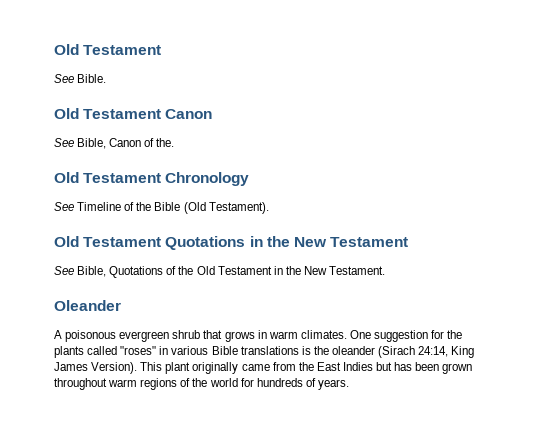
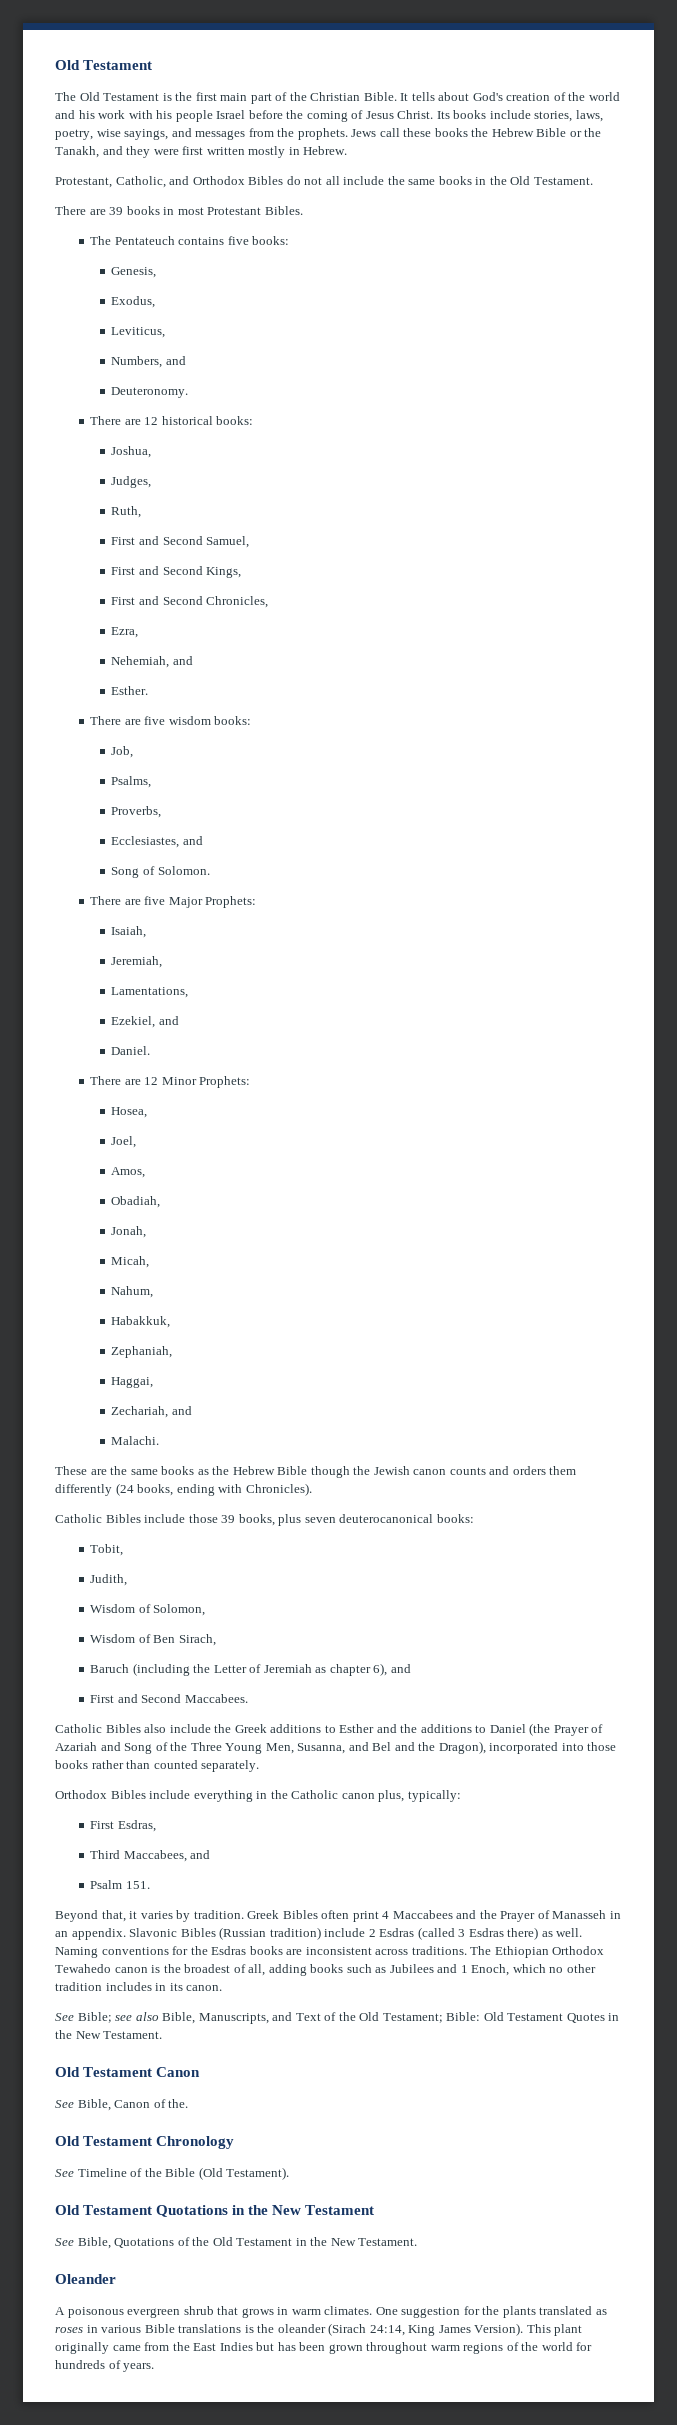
[54,74,107,83] See Bible. -> [55,92,620,104] [55,110,603,122] [55,128,602,140] [55,146,348,158] [55,176,593,188] [55,206,303,215] [90,236,290,245] [111,267,157,278] [111,296,156,308] [111,327,166,338] [111,356,186,368] [111,387,189,398] [90,416,254,425] [111,446,152,458] [111,476,152,488] [111,506,142,518] [111,536,250,548] [111,566,242,578] [111,596,269,608] [111,627,139,638] [111,656,193,668] [111,686,149,695] [90,716,252,725] [111,746,134,758] [111,776,152,788] [111,806,162,818] [111,836,203,848] [111,866,210,878] [90,896,257,908] [111,926,147,938] [111,956,163,968] [111,987,189,998] [111,1016,179,1028] [111,1046,151,1055] [90,1076,251,1088] [111,1107,148,1118] [111,1136,137,1148] [111,1167,146,1178] [111,1196,161,1208] [111,1226,147,1238] [111,1256,150,1268] [111,1286,154,1298] [111,1316,171,1328] [111,1346,173,1358] [111,1377,154,1388] [111,1406,192,1418] [111,1436,160,1445] [55,1466,577,1478] [55,1483,312,1496] [55,1514,474,1526] [90,1544,124,1556] [90,1574,128,1586] [90,1604,206,1616] [90,1634,216,1646] [90,1663,411,1676] [90,1694,248,1703] [55,1723,604,1736] [55,1741,617,1754] [55,1760,260,1772] [55,1790,461,1802] [90,1820,156,1832] [90,1850,211,1862] [90,1880,150,1889] [55,1910,621,1922] [55,1927,583,1940] [55,1946,605,1958] [55,1964,596,1976] [55,1982,223,1991] [55,2012,620,2024] [55,2030,163,2039] The Old Testament is the first main part of the Christian Bible. It tells about God's creation of the world and his work with his people Israel before the coming of Jesus Christ. Its books include stories, laws, poetry, wise sayings, and messages from the prophets. Jews call these books the Hebrew Bible or the Tanakh, and they were first written mostly in Hebrew. // Protestant, Catholic, and Orthodox Bibles do not all include the same books in the Old Testament. // There are 39 books in most Protestant Bibles. // The Pentateuch contains five books: // Genesis, // Exodus, // Leviticus, // Numbers, and // Deuteronomy. // There are 12 historical books: // Joshua, // Judges, // Ruth, // First and Second Samuel, // First and Second Kings, // First and Second Chronicles, // Ezra, // Nehemiah, and // Esther. // There are five wisdom books: // Job, // Psalms, // Proverbs, // Ecclesiastes, and // Song of Solomon. // There are five Major Prophets: // Isaiah, // Jeremiah, // Lamentations, // Ezekiel, and // Daniel. // There are 12 Minor Prophets: // Hosea, // Joel, // Amos, // Obadiah, // Jonah, // Micah, // Nahum, // Habakkuk, // Zephaniah, // Haggai, // Zechariah, and // Malachi. // These are the same books as the Hebrew Bible though the Jewish canon counts and orders them differently (24 books, ending with Chronicles). // Catholic Bibles include those 39 books, plus seven deuterocanonical books: // Tobit, // Judith, // Wisdom of Solomon, // Wisdom of Ben Sirach, // Baruch (including the Letter of Jeremiah as chapter 6), and // First and Second Maccabees. // Catholic Bibles also include the Greek additions to Esther and the additions to Daniel (the Prayer of Azariah and Song of the Three Young Men, Susanna, and Bel and the Dragon), incorporated into those books rather than counted separately. // Orthodox Bibles include everything in the Catholic canon plus, typically: // First Esdras, // Third Maccabees, and // Psalm 151. // Beyond that, it varies by tradition. Greek Bibles often print 4 Maccabees and the Prayer of Manasseh in an appendix. Slavonic Bibles (Russian tradition) include 2 Esdras (called 3 Esdras there) as well. Naming conventions for the Esdras books are inconsistent across traditions. The Ethiopian Orthodox Tewahedo canon is the broadest of all, adding books such as Jubilees and 1 Enoch, which no other tradition includes in its canon. // See Bible; see also Bible, Manuscripts, and Text of the Old Testament; Bible: Old Testament Quotes in the New Testament.
[87,346,157,355] called "roses" -> [539,2306,607,2315] [55,2327,83,2333] translated as roses

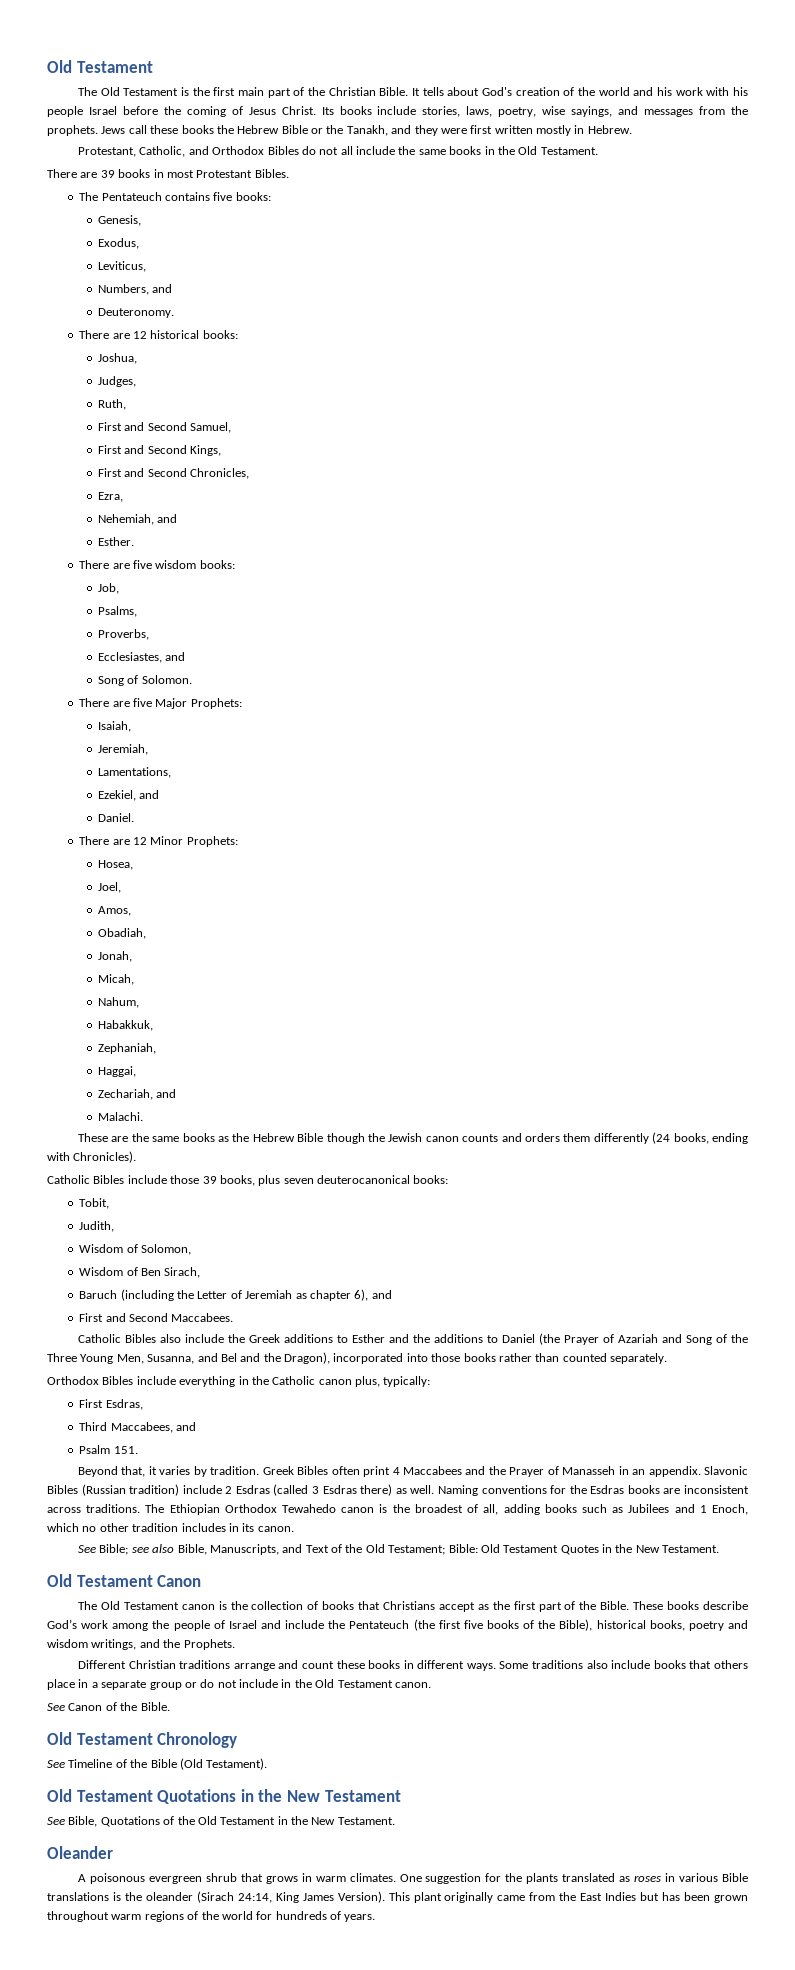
[55,2099,111,2111] // See Bible, -> [78,1601,749,1612] [47,1619,748,1631] [47,1639,235,1650] [78,1660,749,1671] [47,1679,431,1690] [47,1703,65,1711] // The Old Testament canon is the collection of books that Christians accept as the first part of the Bible. These books describe God’s work among the people of Israel and include the Pentateuch (the first five books of the Bible), historical books, poetry and wisdom writings, and the Prophets. // Different Christian traditions arrange and count these books in different ways. Some traditions also include books that others place in a separate group or do not include in the Old Testament canon. // See
[168,2099,189,2108] the. -> [120,1702,170,1711] the Bible.

